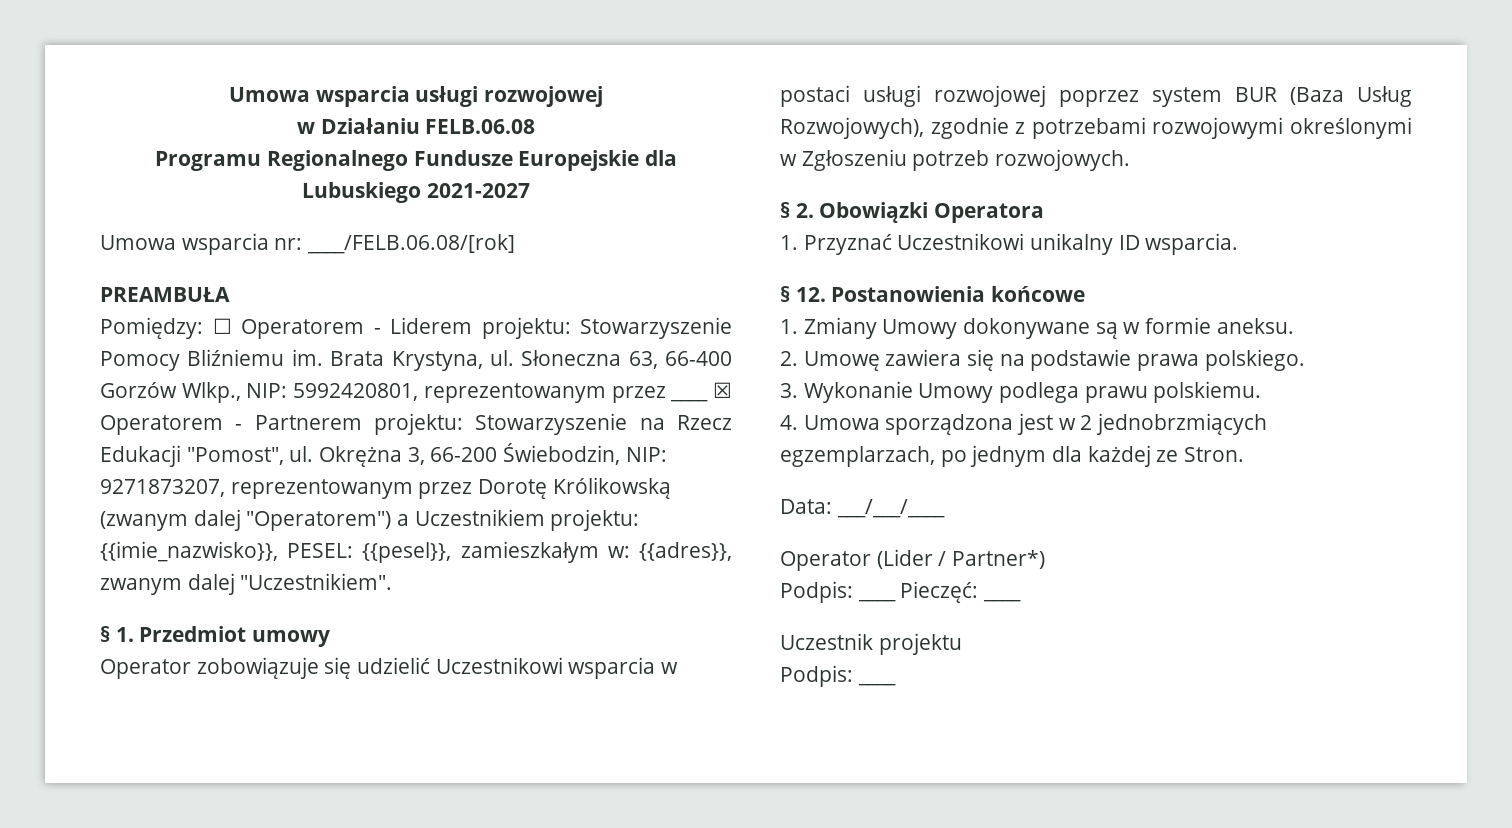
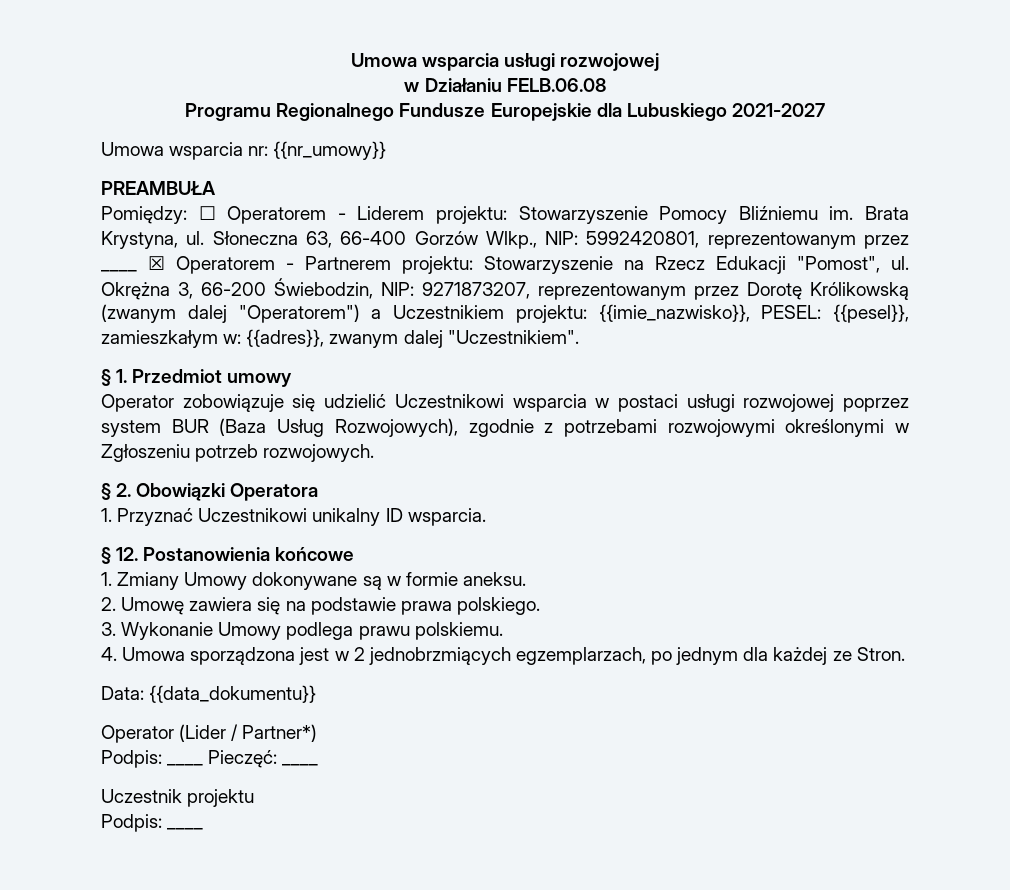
[307,234,516,254] ____/FELB.06.08/[rok] -> [273,141,387,160] {{nr_umowy}}
[836,499,945,518] ___/___/____ -> [149,685,317,703] {{data_dokumentu}}

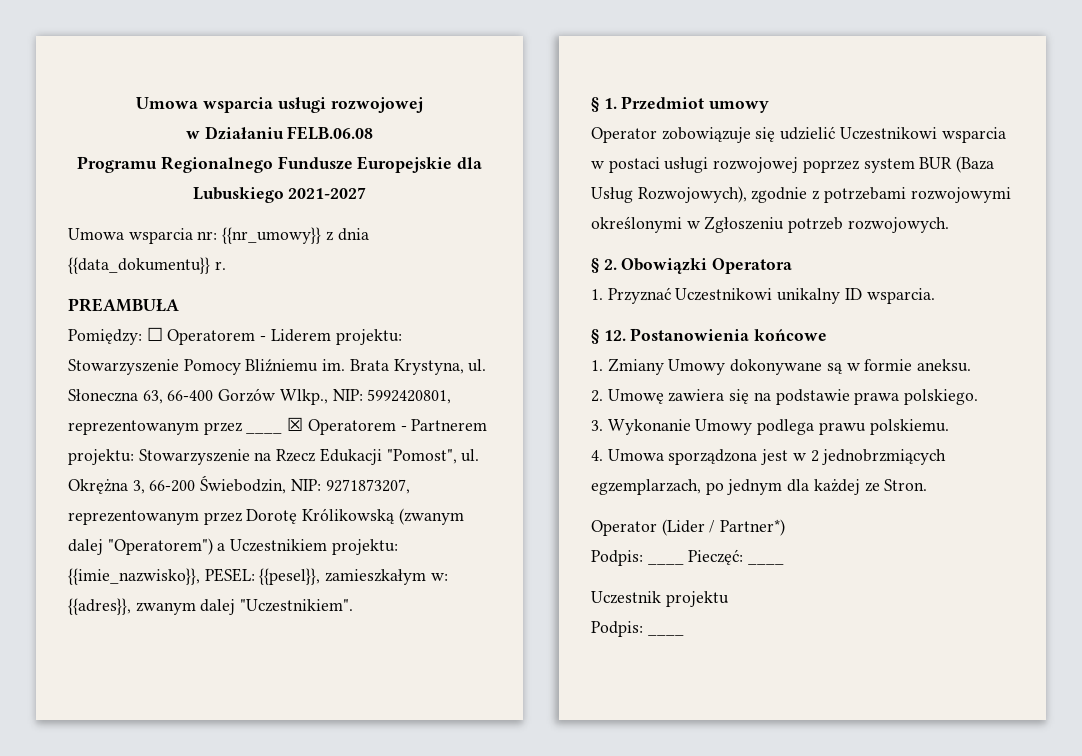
(387, 150) none -> [325,228,369,241] [68,257,226,274] z dnia {{data_dokumentu}} r.
[101,685,317,703] // Data: {{data_dokumentu}} -> (928, 485) none

